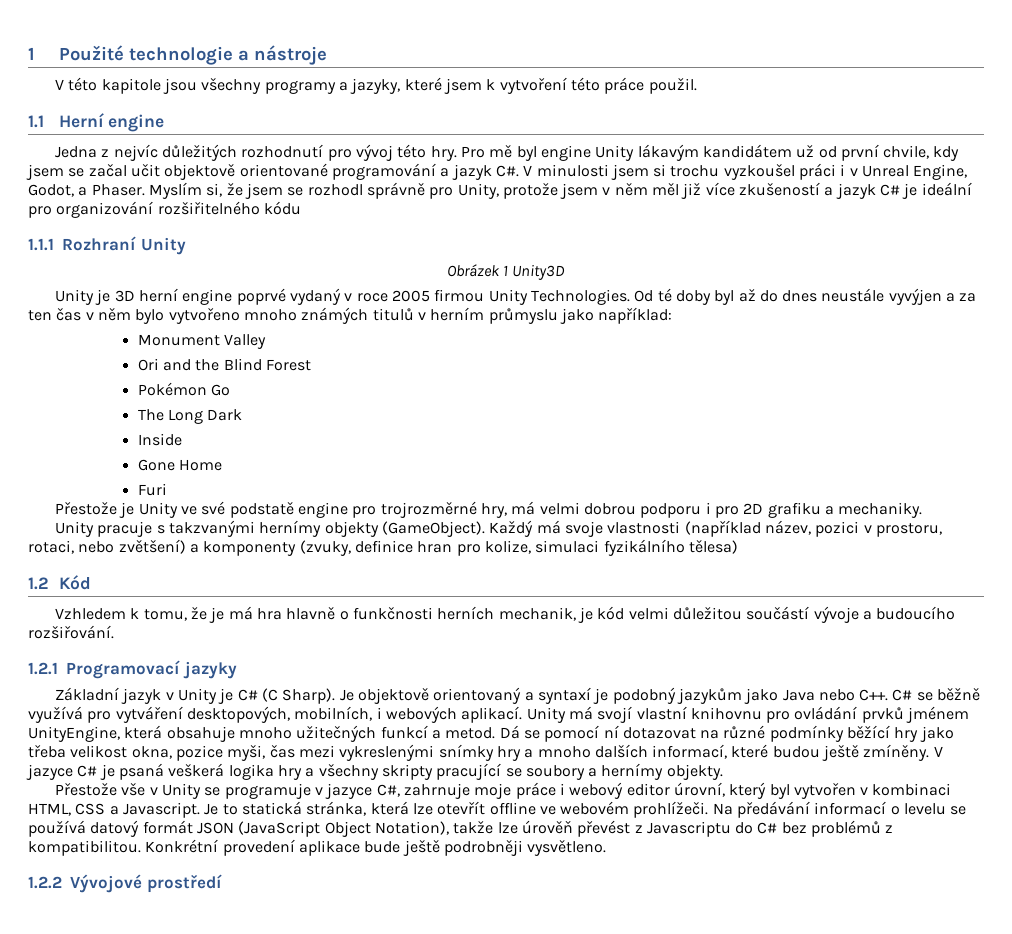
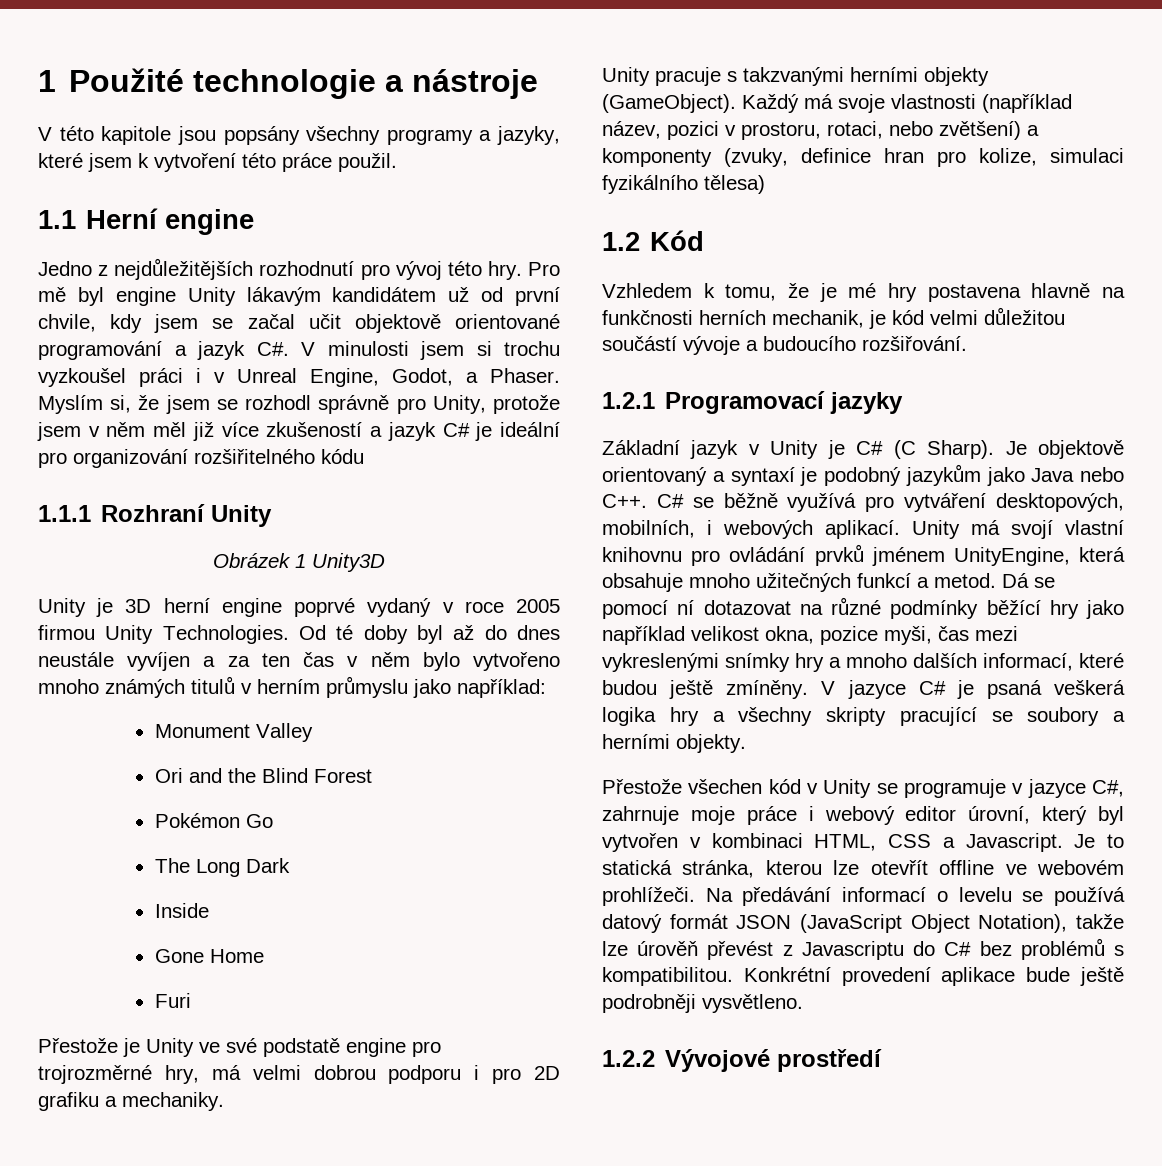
(198, 86) none -> [223,126,300,145] popsány
[55,144,238,161] Jedna z nejvíc důležitých -> [38,258,254,280] Jedno z nejdůležitějších
[888,288,942,305] vyvýjen -> [127,652,191,671] vyvíjen
[259,520,322,537] hernímy -> [850,67,918,82] herními
[228,606,349,620] má hra hlavně o -> [848,283,1125,302] mé hry postavena hlavně na
[28,745,66,758] třeba -> [602,626,685,645] například
[601,763,664,780] hernímy -> [602,734,670,749] herními
[121,783,146,796] vše -> [688,779,801,794] všechen kód
[370,801,409,815] která -> [765,860,822,875] kterou
[885,825,894,833] z -> [1114,945,1124,956] s

